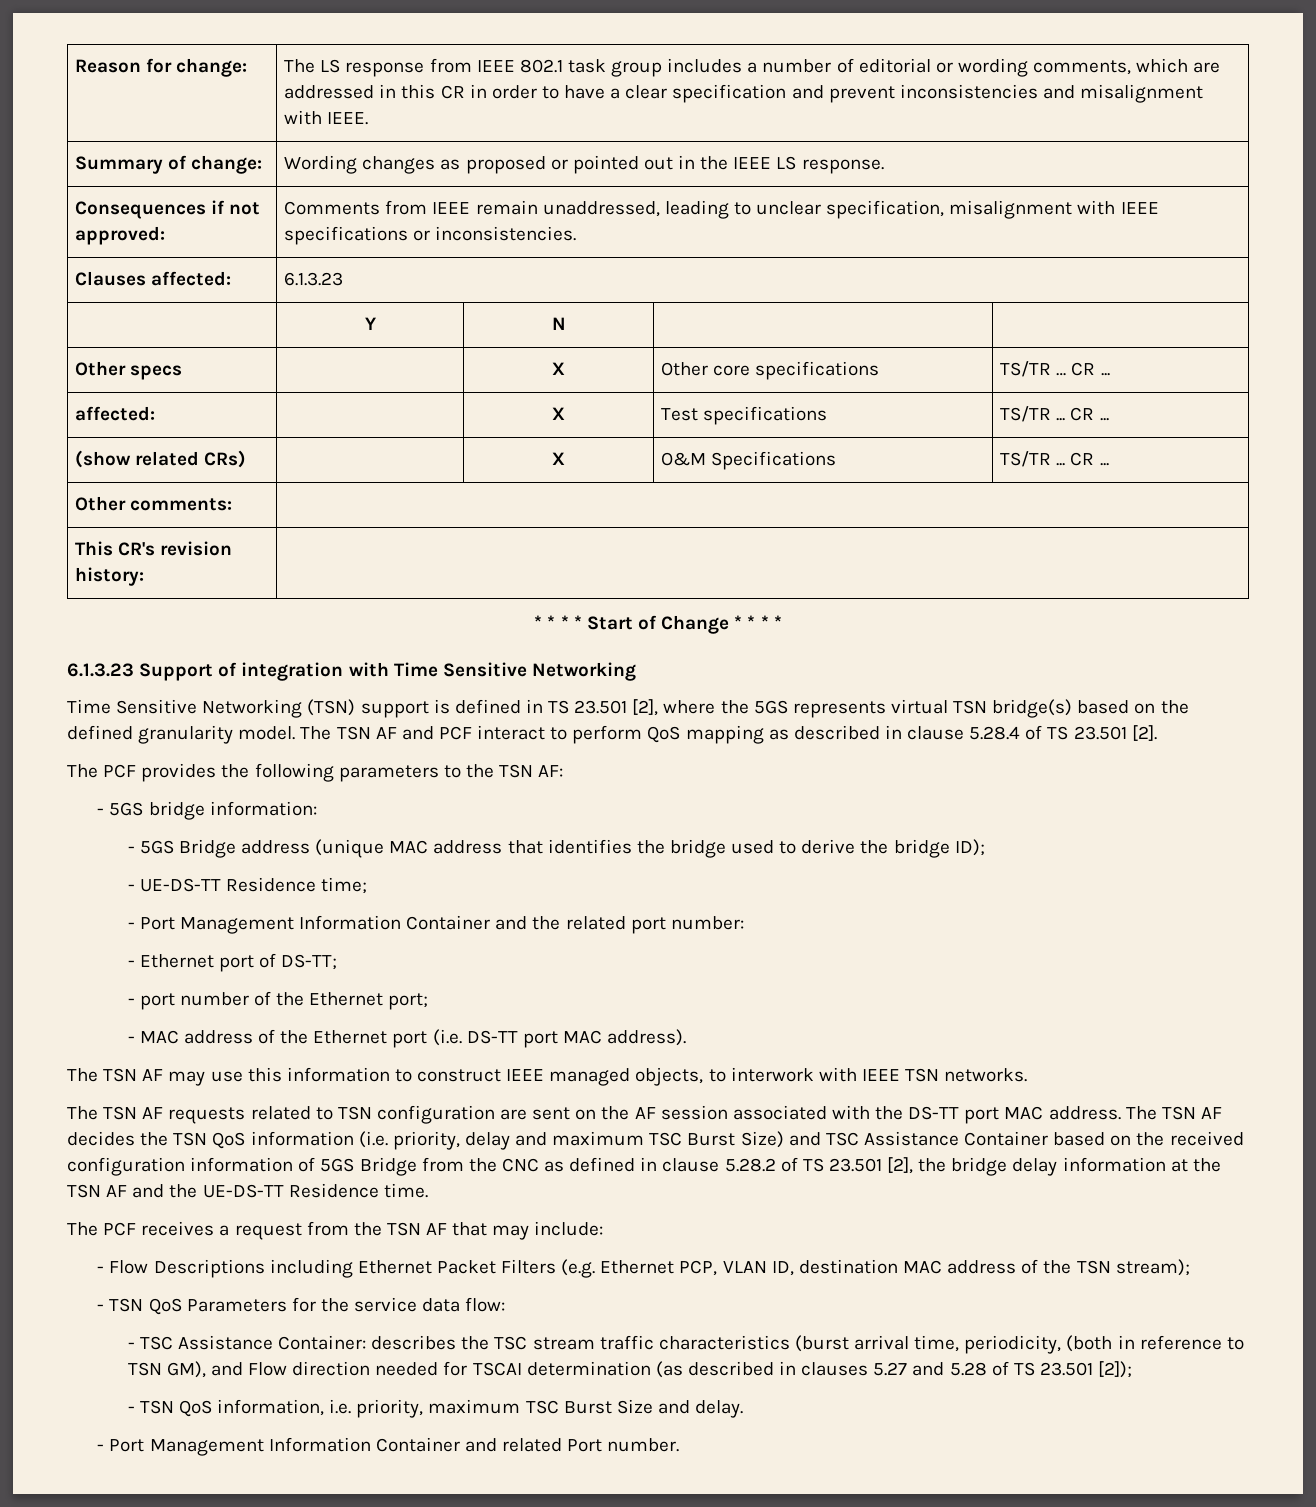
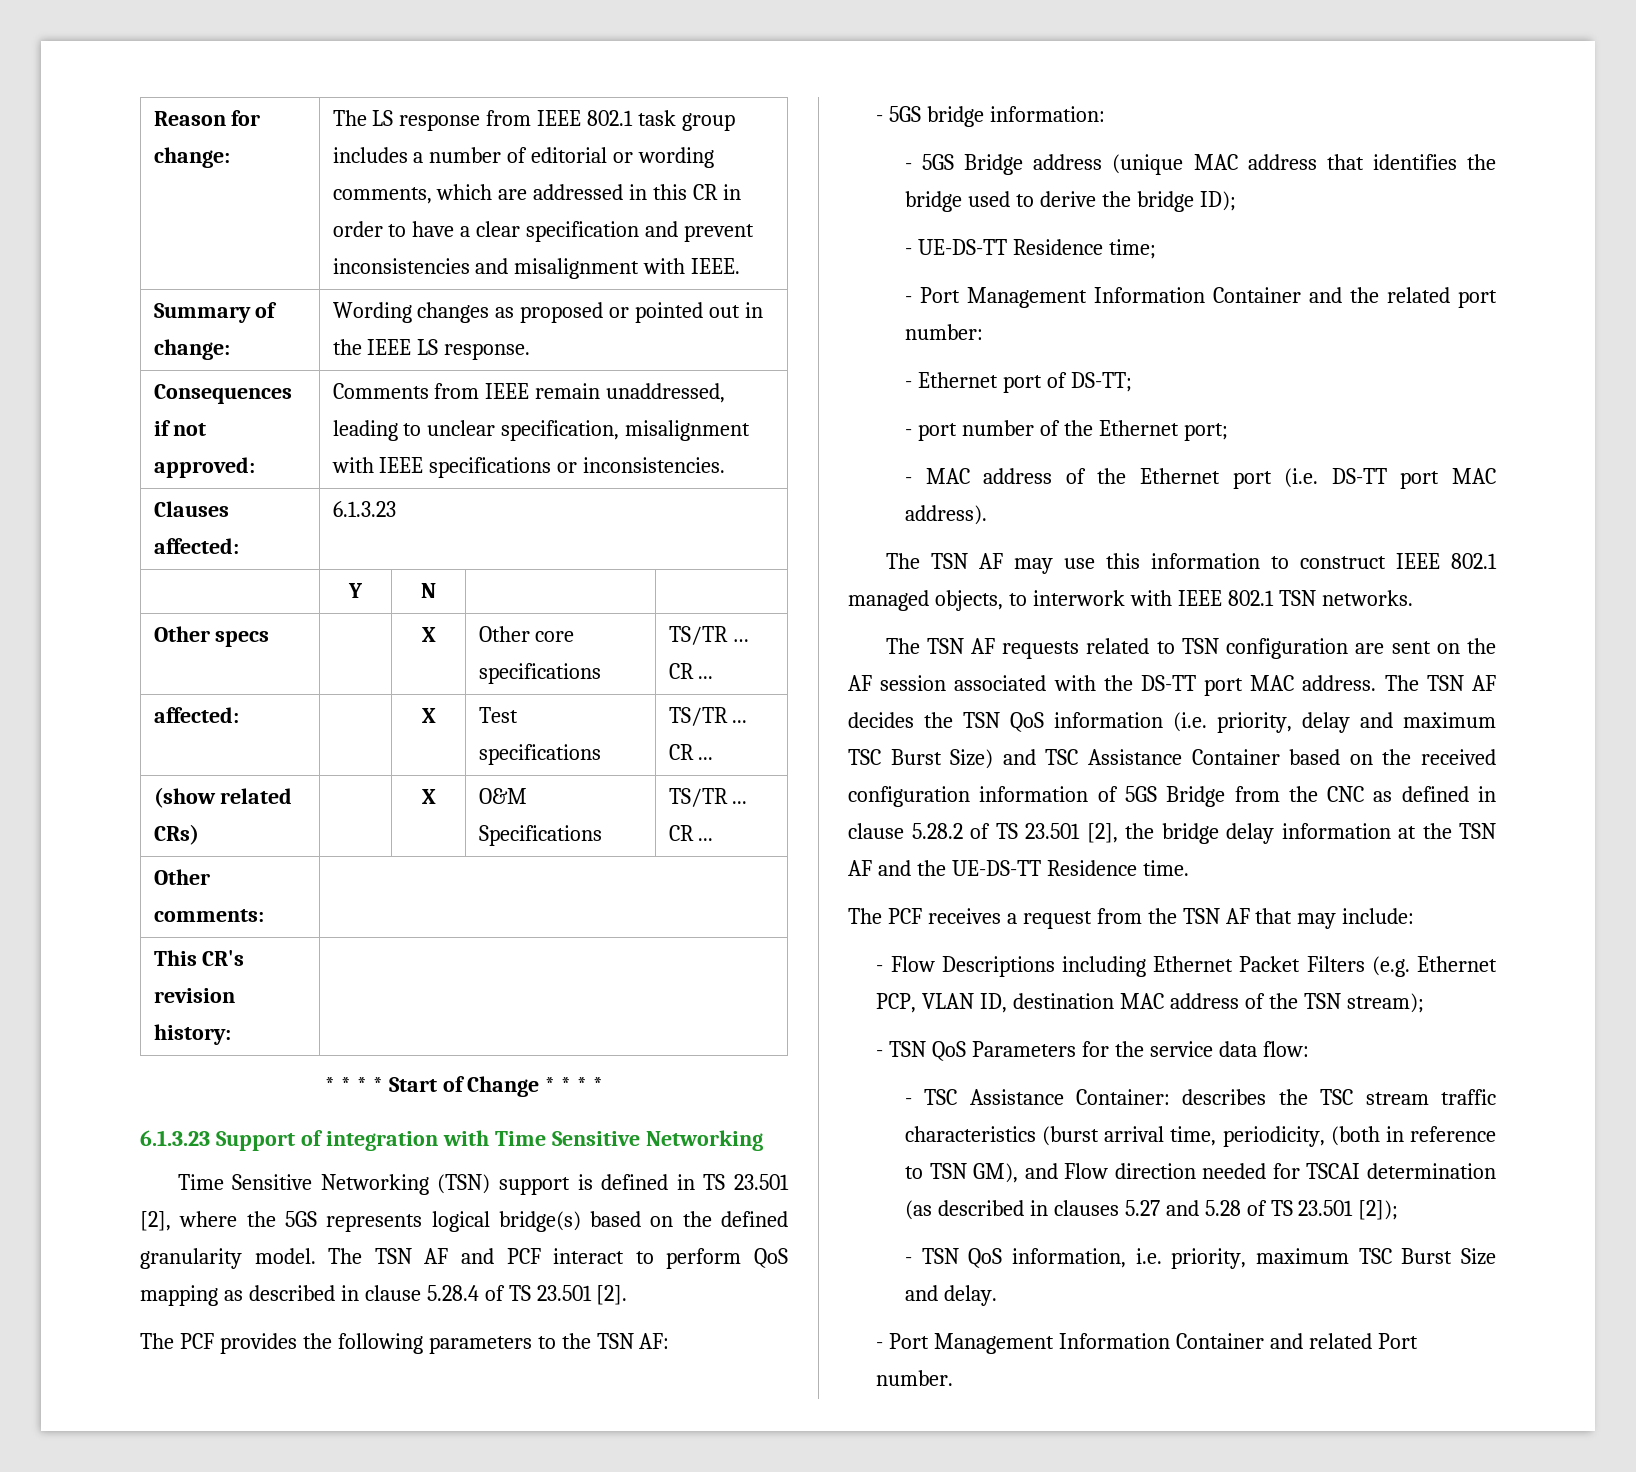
[890,699,988,714] virtual TSN -> [431,1211,490,1232] logical
(545, 1075) none -> [1451,553,1498,569] 802.1
(900, 1075) none -> [1227,590,1274,606] 802.1

